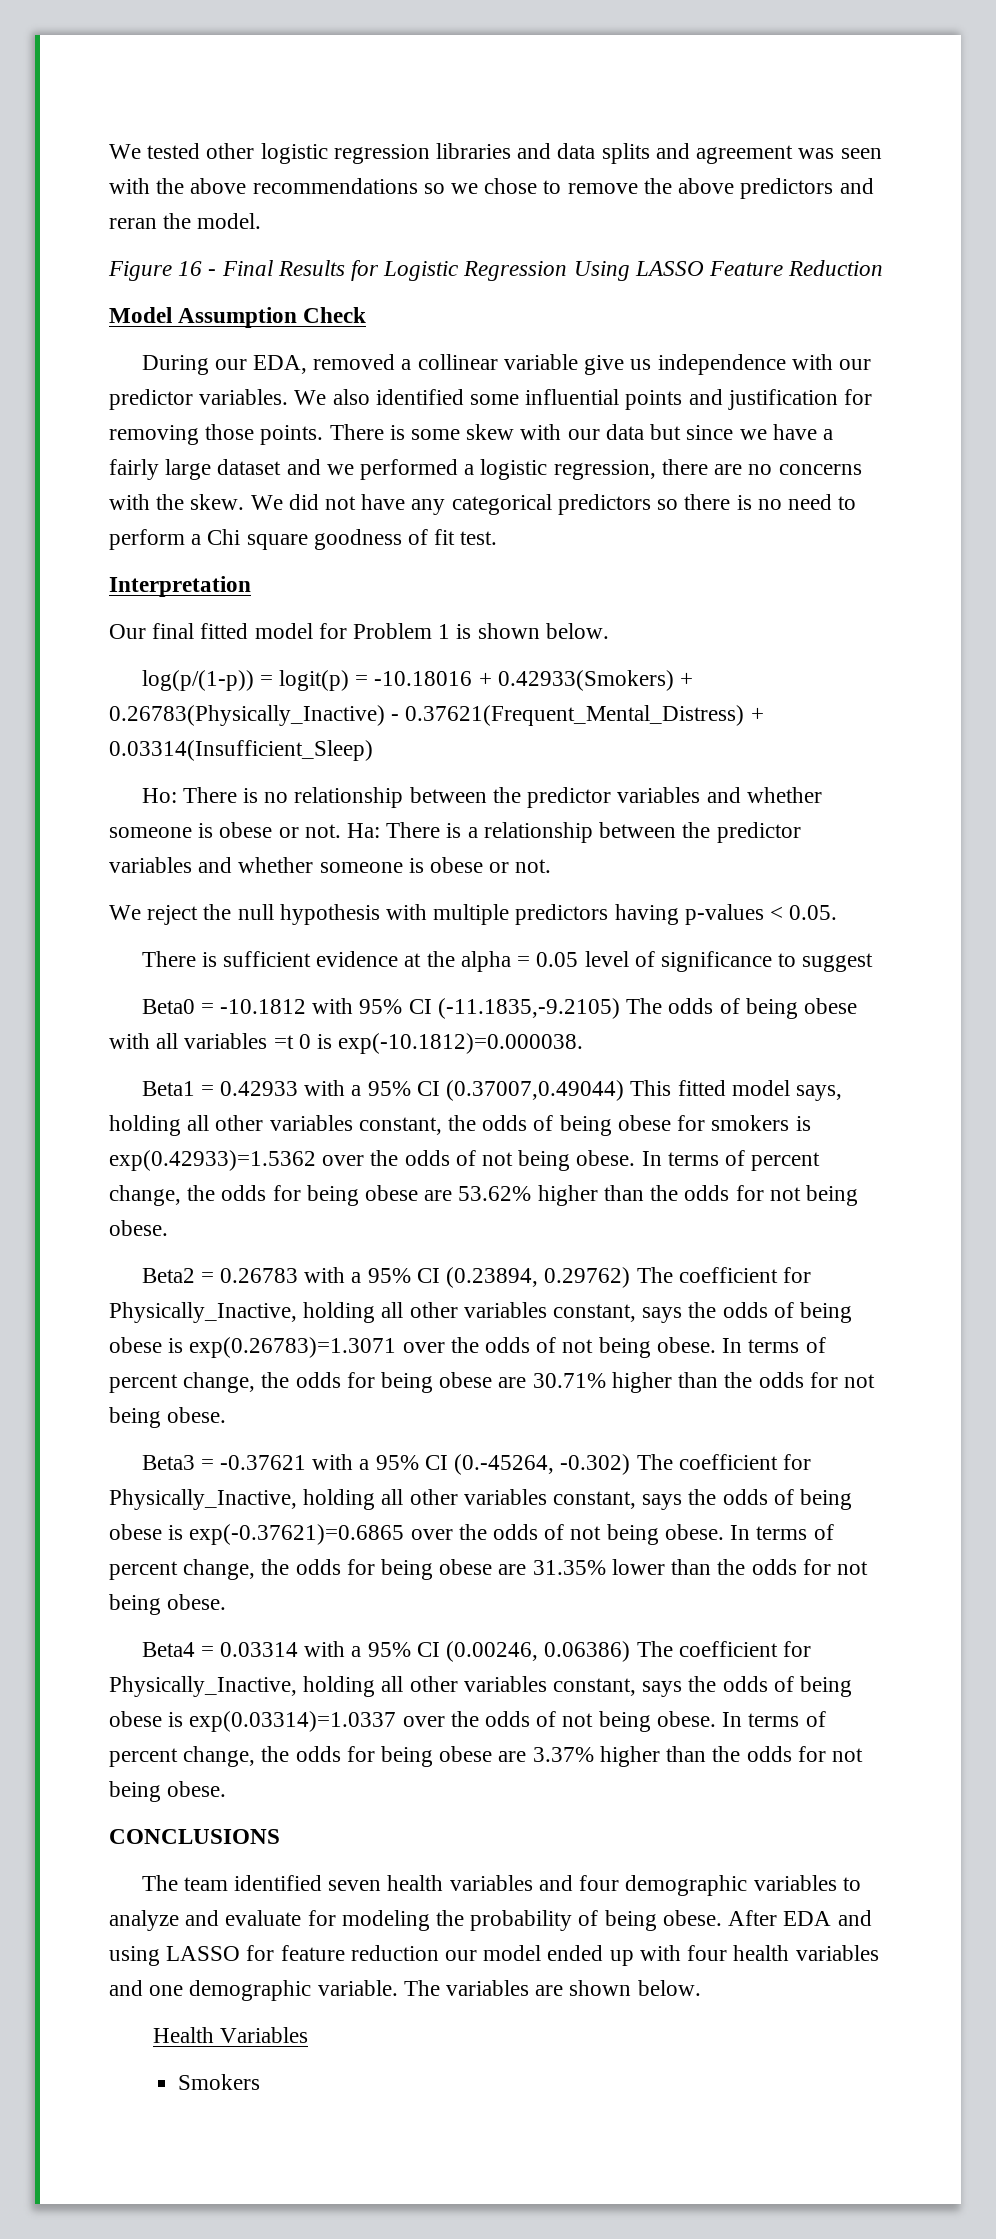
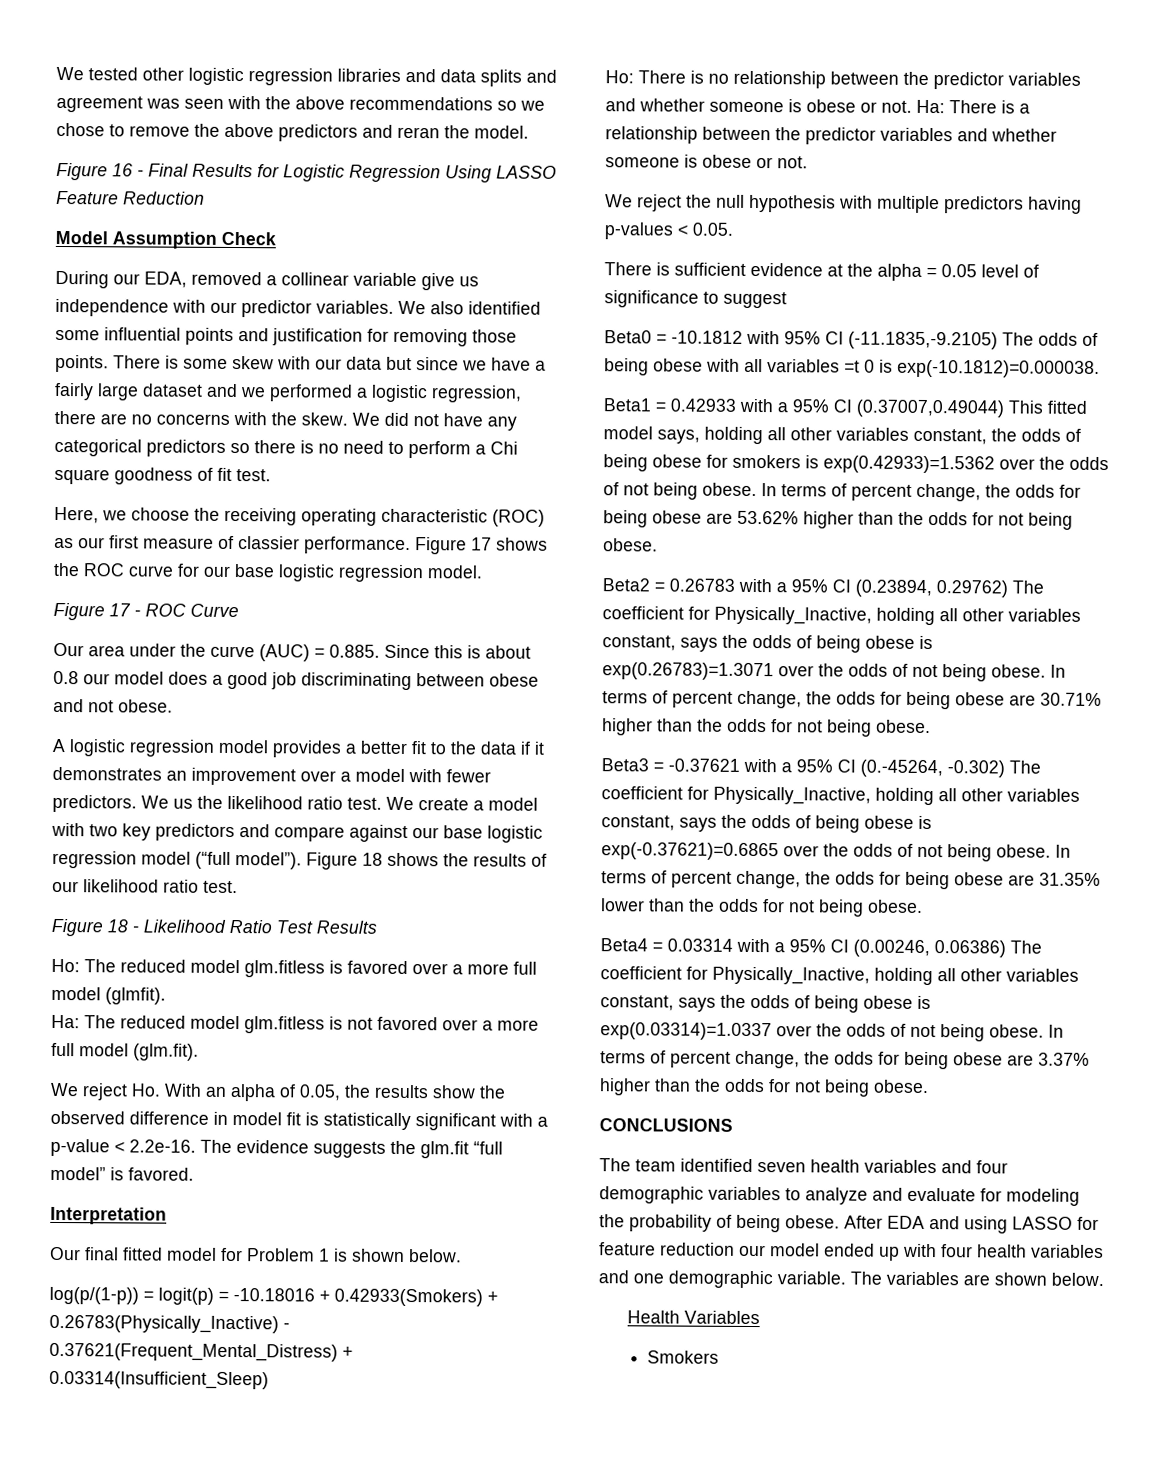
(498, 538) none -> [54,506,545,527] [54,535,548,555] [53,562,483,583] [53,602,239,621] [53,642,531,662] [53,670,539,691] [53,698,173,713] [52,738,545,758] [52,766,491,786] [52,794,538,813] [51,822,543,843] [52,850,547,870] [52,879,238,894] [51,918,377,937] [51,958,537,978] [51,986,166,1005] [51,1014,539,1034] [51,1042,199,1061] [50,1082,506,1102] [50,1110,548,1131] [50,1138,503,1159] [50,1166,194,1181] // Here, we choose the receiving operating characteristic (ROC) as our first measure of classier performance. Figure 17 shows the ROC curve for our base logistic regression model. // Figure 17 - ROC Curve // Our area under the curve (AUC) = 0.885. Since this is about 0.8 our model does a good job discriminating between obese and not obese. // A logistic regression model provides a better fit to the data if it demonstrates an improvement over a model with fewer predictors. We us the likelihood ratio test. We create a model with two key predictors and compare against our base logistic regression model (“full model”). Figure 18 shows the results of our likelihood ratio test. // Figure 18 - Likelihood Ratio Test Results // Ho: The reduced model glm.fitless is favored over a more full model (glmfit). // Ha: The reduced model glm.fitless is not favored over a more full model (glm.fit). // We reject Ho. With an alpha of 0.05, the results show the observed difference in model fit is statistically significant with a p-value < 2.2e-16. The evidence suggests the glm.fit “full model” is favored.

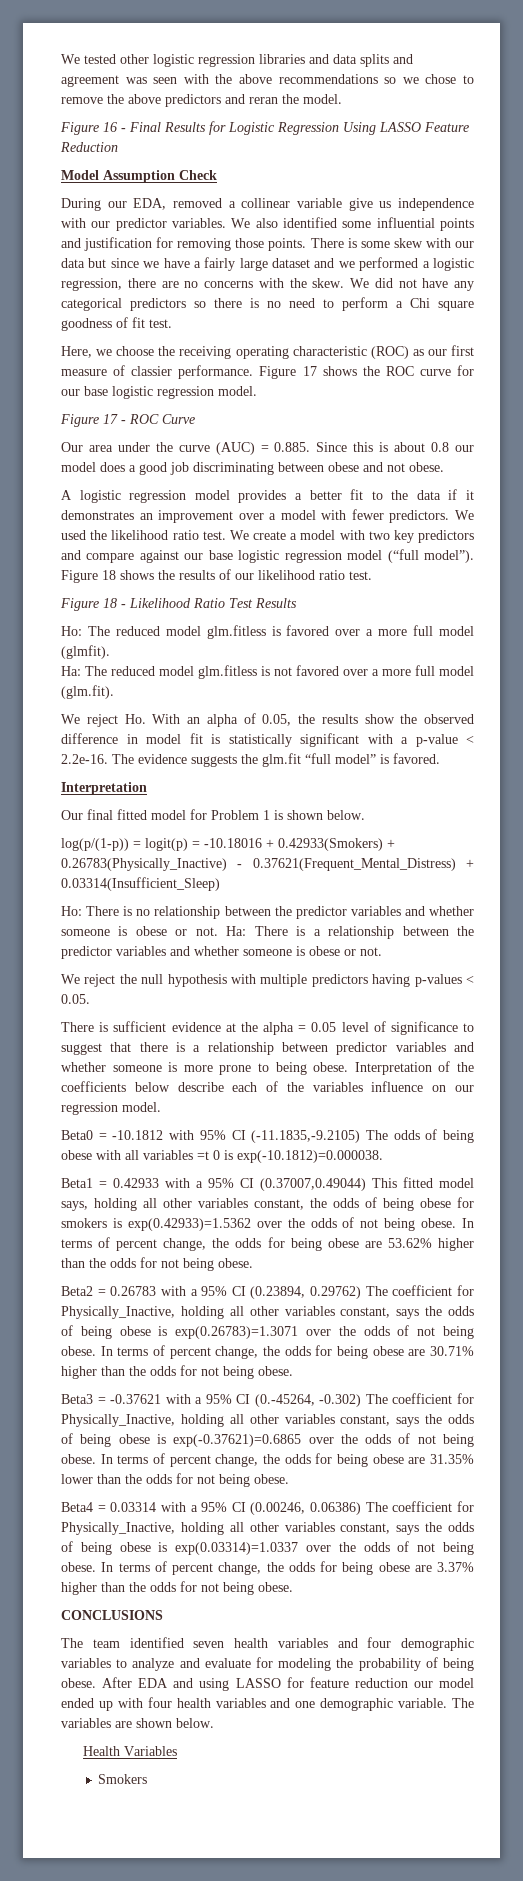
[173,798,193,809] us -> [61,530,86,540] used
(787, 300) none -> [110,1042,474,1055] [61,1061,474,1075] [61,1081,474,1092] [61,1102,161,1115] that there is a relationship between predictor variables and whether someone is more prone to being obese. Interpretation of the coefficients below describe each of the variables influence on our regression model.

